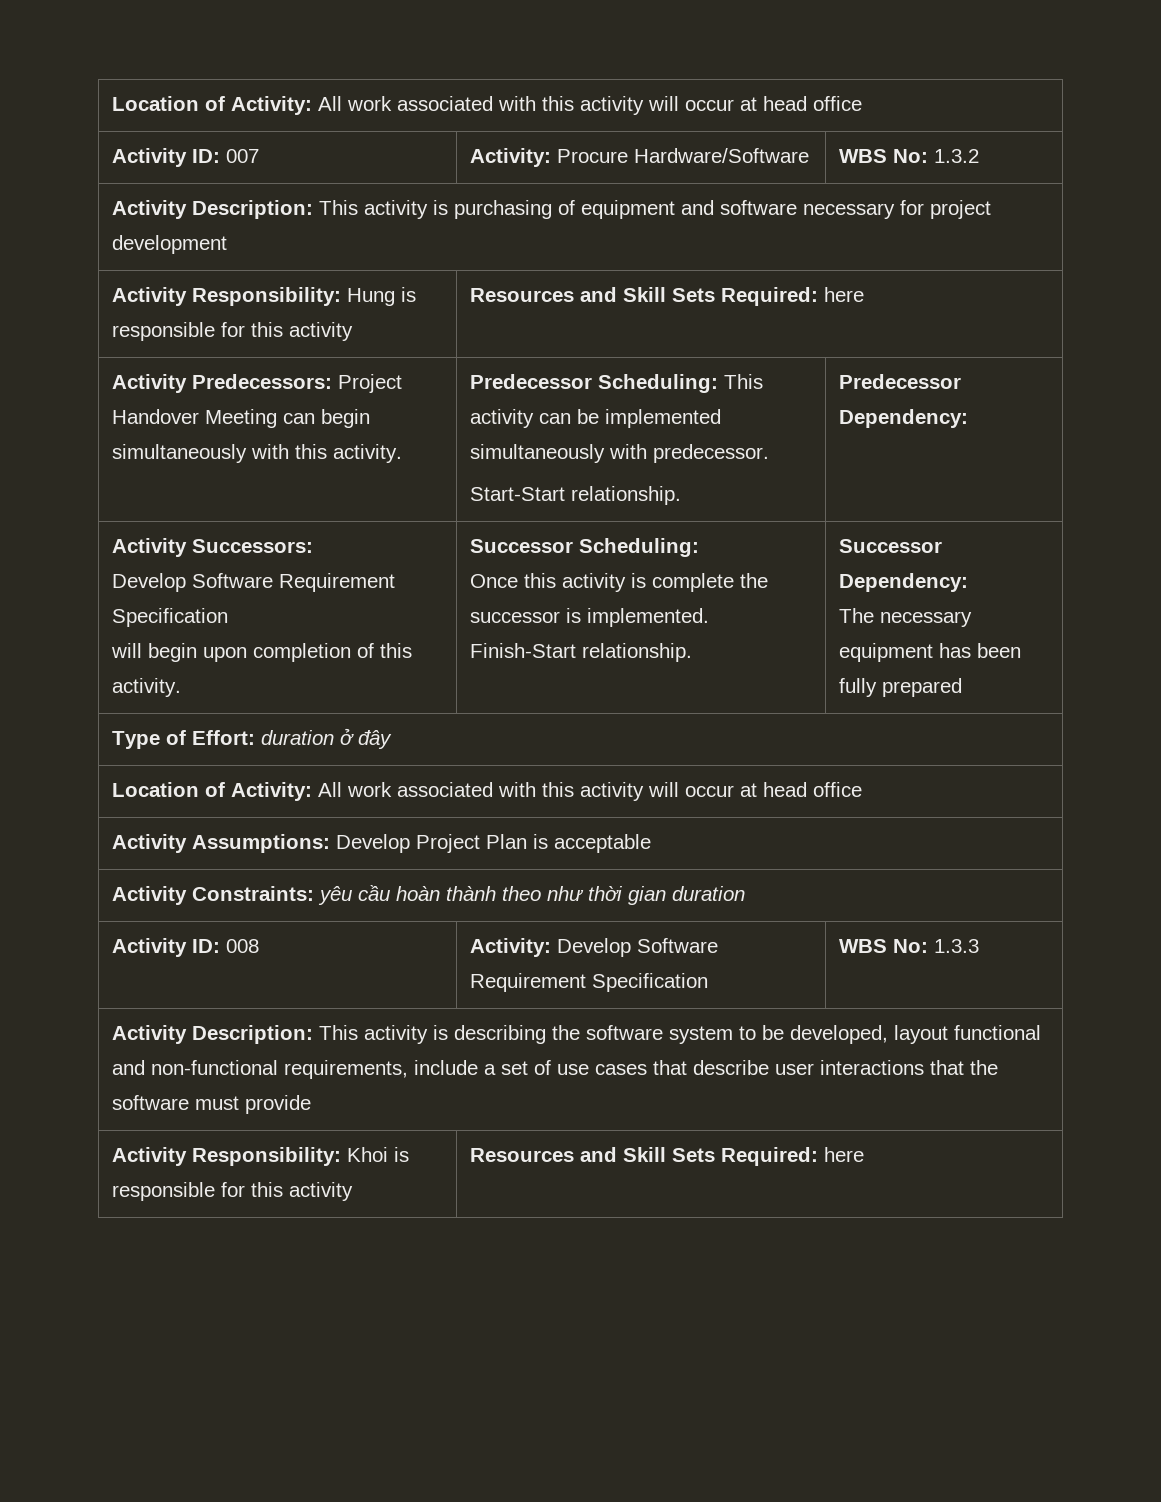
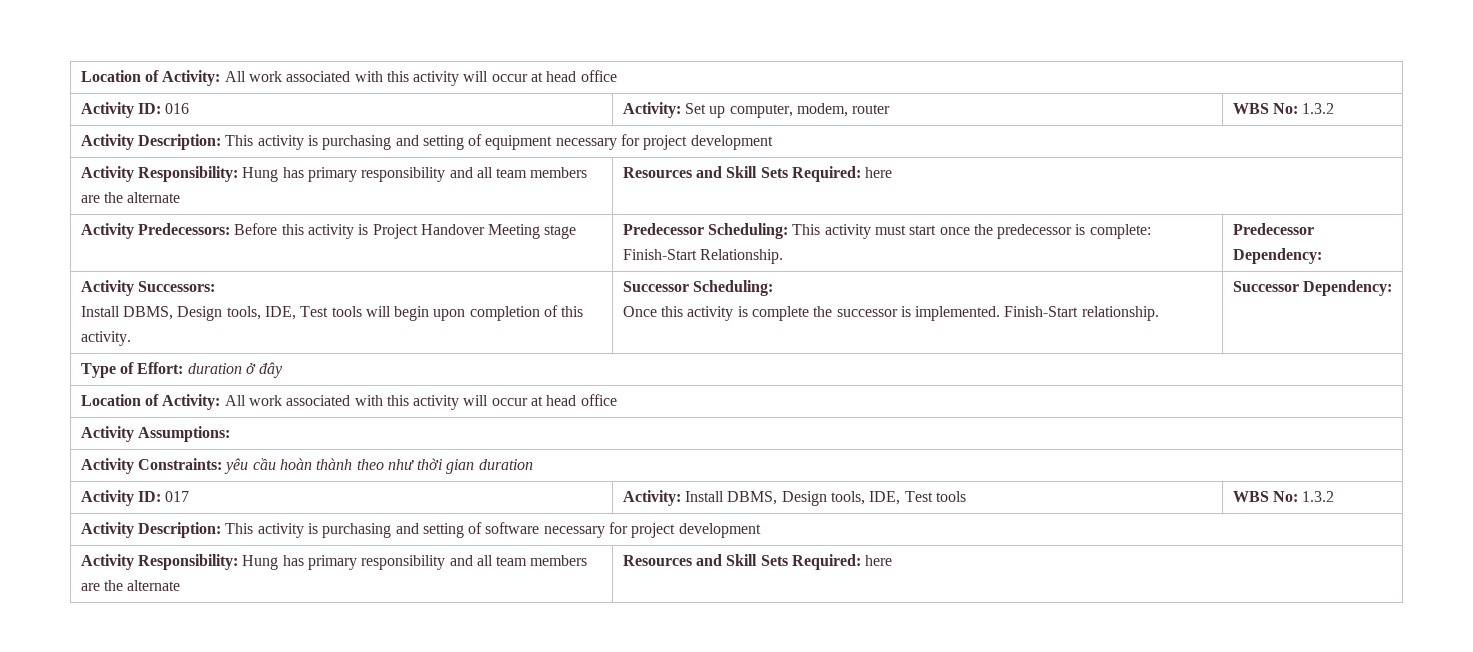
[226,149,260,163] [470,148,810,167] [839,149,980,163] [112,200,992,219] [112,235,228,254] [112,287,417,306] [112,322,354,341] 007 | Activity: Procure Hardware/Software | WBS No: 1.3.2 // Activity Description: This activity is purchasing of equipment and software necessary for project development // Activity Responsibility: Hung is responsible for this activity -> [165,103,190,114] [622,102,891,118] [1232,103,1335,114] [80,134,773,150] [80,166,588,182] [80,192,181,203] 016 | Activity: Set up computer, modem, router | WBS No: 1.3.2 // Activity Description: This activity is purchasing and setting of equipment necessary for project development // Activity Responsibility: Hung has primary responsibility and all team members are the alternate
[338,374,403,393] [112,409,371,428] [112,444,403,463] [470,374,764,393] [470,409,722,428] [470,444,770,463] [470,486,682,505] [839,374,962,389] [839,409,969,428] [112,538,314,557] [112,573,396,592] [112,608,229,627] Project Handover Meeting can begin simultaneously with this activity. | Predecessor Scheduling: This activity can be implemented simultaneously with predecessor. // Start-Start relationship. | Predecessor Dependency: // Activity Successors: // Develop Software Requirement Specification // -> [234,223,577,239] [622,223,1151,239] [622,249,783,264] [1232,223,1314,235] [1232,248,1322,264] [80,280,215,296] [80,306,362,321] Before this activity is Project Handover Meeting stage | Predecessor Scheduling: This activity must start once the predecessor is complete: Finish-Start Relationship. | Predecessor Dependency: // Activity Successors: // Install DBMS, Design tools, IDE, Test tools
[839,608,973,627] [839,643,1022,662] [839,678,963,697] // The necessary equipment has been fully prepared -> (1392, 288) none
[336,834,652,853] Develop Project Plan is acceptable -> (230, 434) none
[226,939,260,953] [470,938,719,957] [470,973,709,992] [839,939,980,953] [112,1025,1042,1044] [112,1060,999,1079] [112,1095,312,1114] [112,1147,410,1166] [112,1182,354,1201] 008 | Activity: Develop Software Requirement Specification | WBS No: 1.3.3 // Activity Description: This activity is describing the software system to be developed, layout functional and non-functional requirements, include a set of use cases that describe user interactions that the software must provide // Activity Responsibility: Khoi is responsible for this activity -> [165,491,190,502] [622,490,966,506] [1232,491,1335,502] [80,522,761,538] [80,554,588,570] [80,580,181,591] 017 | Activity: Install DBMS, Design tools, IDE, Test tools | WBS No: 1.3.2 // Activity Description: This activity is purchasing and setting of software necessary for project development // Activity Responsibility: Hung has primary responsibility and all team members are the alternate

